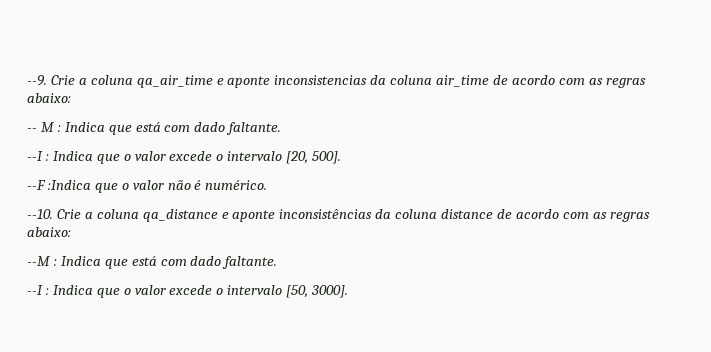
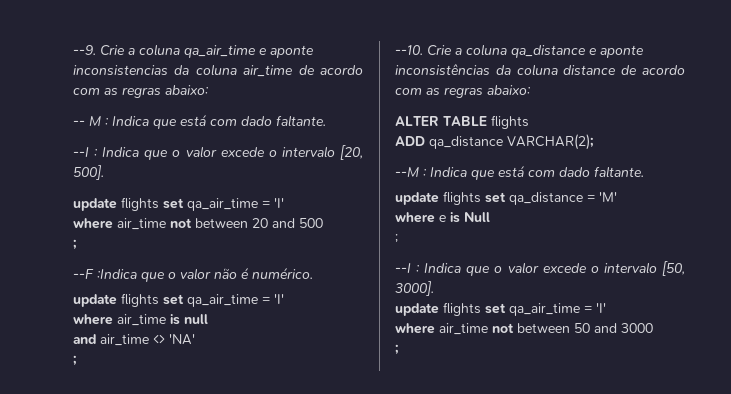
(342, 157) none -> [73,197,284,211] [73,218,323,230] [73,239,77,250] // update flights set qa_air_time = 'I' // where air_time not between 20 and 500 // ;
(268, 185) none -> [73,293,284,307] [73,314,208,326] [73,334,195,346] [73,355,77,366] // update flights set qa_air_time = 'I' // where air_time is null // and air_time <> 'NA' // ;
(71, 232) none -> [395,115,529,129] [395,134,594,150] // ALTER TABLE flights // ADD qa_distance VARCHAR(2);
(278, 262) none -> [395,191,617,205] [395,212,490,223] [395,234,398,243] // update flights set qa_distance = 'M' // where e is Null // ;
(349, 291) none -> [395,302,606,316] [395,323,653,335] [395,344,399,355] // update flights set qa_air_time = 'I' // where air_time not between 50 and 3000 // ;

